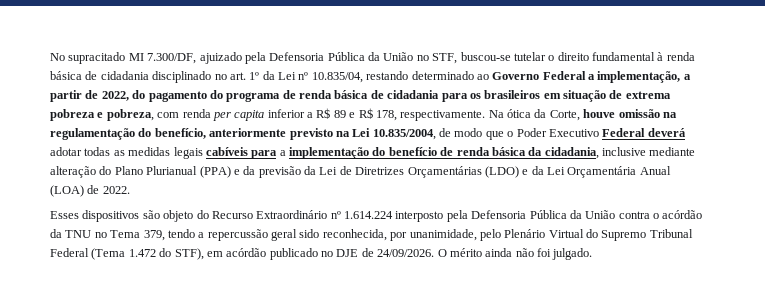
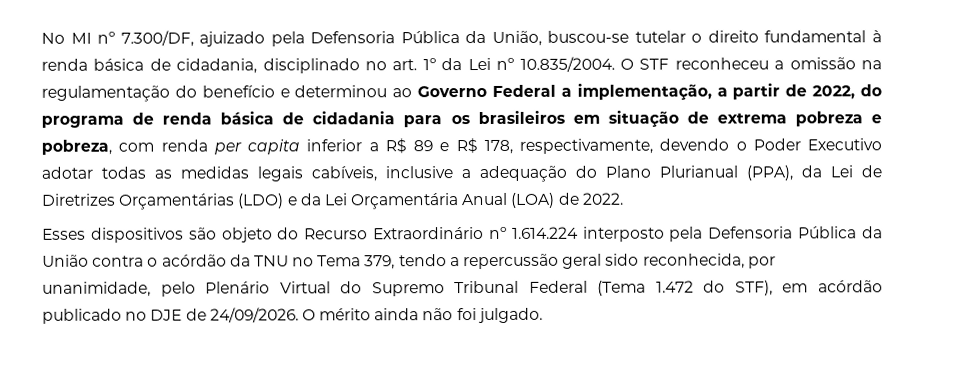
[68,52,144,64] supracitado MI -> [70,31,116,44] MI nº
[383,52,458,64] União no STF, -> [491,30,542,46] União,
[100,71,149,80] cidadania -> [176,58,258,74] cidadania,
[311,71,474,83] 10.835/04, restando determinado -> [519,56,882,72] [41,85,388,102] 10.835/2004. O STF reconheceu a omissão na regulamentação do benefício e determinou
[148,90,223,102] pagamento do -> (883, 90) none
[400,109,677,121] [50,128,504,140] respectivamente. Na ótica da Corte, houve omissão na regulamentação do benefício, anteriormente previsto na Lei 10.835/2004, de modo que -> [519,138,730,154] respectivamente, devendo
[602,128,686,137] Federal deverá -> (882, 144) none
[205,147,696,159] [50,166,301,178] cabíveis para a implementação do benefício de renda básica da cidadania, inclusive mediante alteração do Plano Plurianual (PPA) e da previsão -> [311,165,793,183] cabíveis, inclusive a adequação do Plano Plurianual (PPA),

